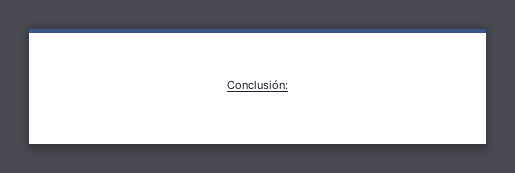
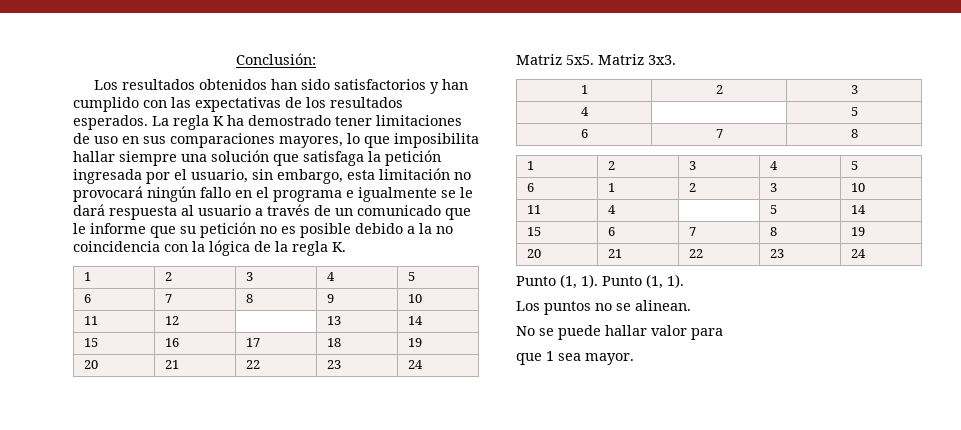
(288, 85) none -> [94,79,469,94] [73,97,403,112] [73,115,462,130] [73,133,479,148] [73,150,441,166] [73,168,471,184] [73,186,473,202] [73,204,471,220] [73,222,453,238] [73,240,346,256] [84,272,92,281] [165,272,173,281] [246,272,254,281] [327,272,336,281] [408,272,416,281] [84,294,92,303] [165,294,173,303] [246,294,254,303] [327,294,335,303] [408,294,423,303] [84,316,99,325] [165,316,180,325] [327,316,342,325] [408,316,424,325] [84,338,99,347] [165,338,180,347] [246,338,261,347] [327,338,342,347] [408,338,423,347] [84,360,99,369] [165,360,180,369] [246,360,261,369] [327,360,342,369] [408,360,424,369] [516,54,676,65] [580,85,588,94] [715,85,723,94] [850,85,858,94] [580,107,589,116] [850,107,858,116] [580,129,588,138] [715,129,723,138] [850,129,858,138] [527,161,535,170] [608,161,616,170] [689,161,697,170] [770,161,779,170] [851,161,859,170] [527,183,535,192] [608,183,616,192] [689,183,697,192] [770,183,778,192] [851,183,866,192] [527,205,542,214] [608,205,617,214] [770,205,778,214] [851,205,867,214] [527,227,542,236] [608,227,616,236] [689,227,697,236] [770,227,778,236] [851,227,866,236] [527,249,542,258] [608,249,623,258] [689,249,704,258] [770,249,785,258] [851,249,867,258] [516,274,684,289] [516,300,691,315] [516,325,723,340] [516,351,634,365] // Los resultados obtenidos han sido satisfactorios y han cumplido con las expectativas de los resultados esperados. La regla K ha demostrado tener limitaciones de uso en sus comparaciones mayores, lo que imposibilita hallar siempre una solución que satisfaga la petición ingresada por el usuario, sin embargo, esta limitación no provocará ningún fallo en el programa e igualmente se le dará respuesta al usuario a través de un comunicado que le informe que su petición no es posible debido a la no coincidencia con la lógica de la regla K. // 1 | 2 | 3 | 4 | 5 // 6 | 7 | 8 | 9 | 10 // 11 | 12 | | 13 | 14 // 15 | 16 | 17 | 18 | 19 // 20 | 21 | 22 | 23 | 24 // Matriz 5x5. Matriz 3x3. // 1 | 2 | 3 // 4 | | 5 // 6 | 7 | 8 // 1 | 2 | 3 | 4 | 5 // 6 | 1 | 2 | 3 | 10 // 11 | 4 | | 5 | 14 // 15 | 6 | 7 | 8 | 19 // 20 | 21 | 22 | 23 | 24 // Punto (1, 1). Punto (1, 1). // Los puntos no se alinean. // No se puede hallar valor para // que 1 sea mayor.

